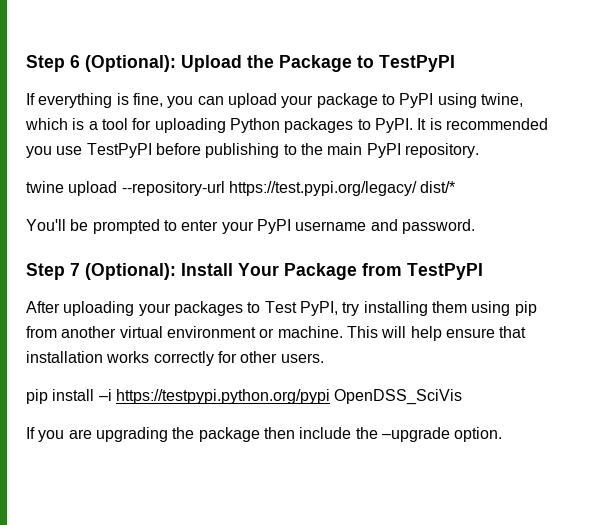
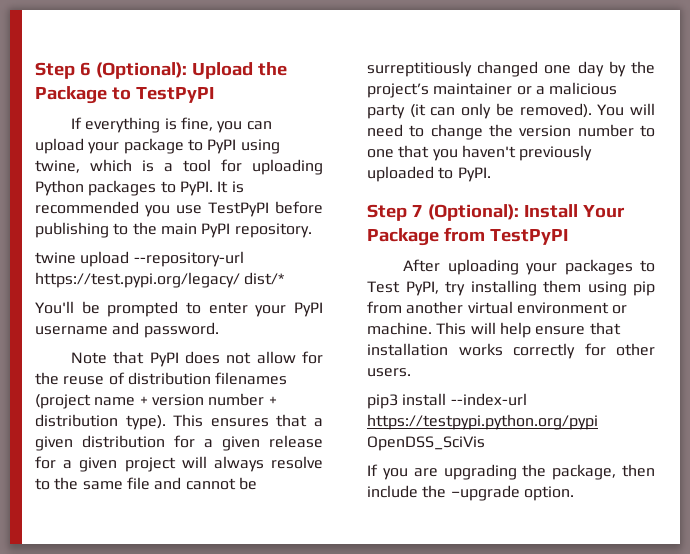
(475, 226) none -> [71,351,323,367] [35,372,288,385] [35,393,277,409] [35,414,323,430] [35,435,323,451] [35,456,323,472] [35,477,257,490] [367,61,655,77] [367,82,618,98] [367,103,655,119] [367,124,655,140] [367,145,593,161] [367,166,491,182] // Note that PyPI does not allow for the reuse of distribution filenames (project name + version number + distribution type). This ensures that a given distribution for a given release for a given project will always resolve to the same file and cannot be surreptitiously changed one day by the project’s maintainer or a malicious party (it can only be removed). You will need to change the version number to one that you haven't previously uploaded to PyPI.
[26,389,112,404] pip install –i -> [367,393,527,409] pip3 install --index-url
[198,427,260,442] package -> [552,464,617,480] package,

